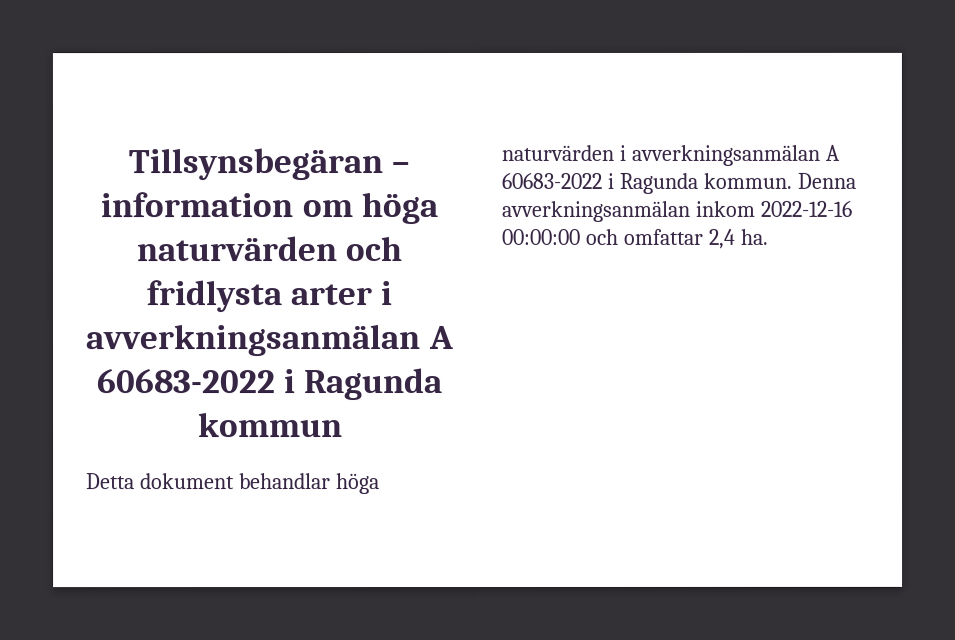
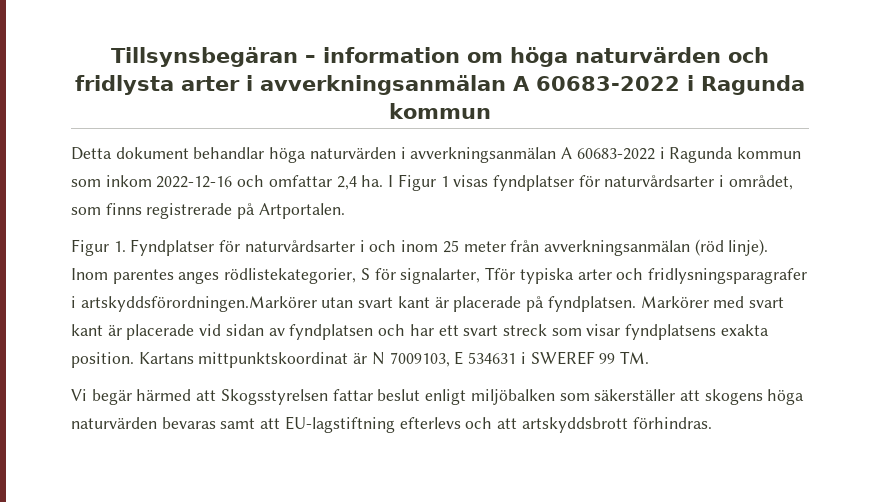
[702,172,856,189] [501,200,690,222] kommun. Denna avverkningsanmälan -> [736,147,801,159] [71,179,101,187] kommun som
[501,228,580,245] 00:00:00 -> (233, 182) none
(768, 236) none -> [388,174,793,191] [71,203,345,219] [71,239,769,256] [71,267,807,284] [71,296,784,312] [71,324,769,340] [71,351,649,368] [71,389,805,405] [71,416,712,433] I Figur 1 visas fyndplatser för naturvårdsarter i området, som finns registrerade på Artportalen. // Figur 1. Fyndplatser för naturvårdsarter i och inom 25 meter från avverkningsanmälan (röd linje). Inom parentes anges rödlistekategorier, S för signalarter, Tför typiska arter och fridlysningsparagrafer i artskyddsförordningen.Markörer utan svart kant är placerade på fyndplatsen. Markörer med svart kant är placerade vid sidan av fyndplatsen och har ett svart streck som visar fyndplatsens exakta position. Kartans mittpunktskoordinat är N 7009103, E 534631 i SWEREF 99 TM. // Vi begär härmed att Skogsstyrelsen fattar beslut enligt miljöbalken som säkerställer att skogens höga naturvärden bevaras samt att EU-lagstiftning efterlevs och att artskyddsbrott förhindras.

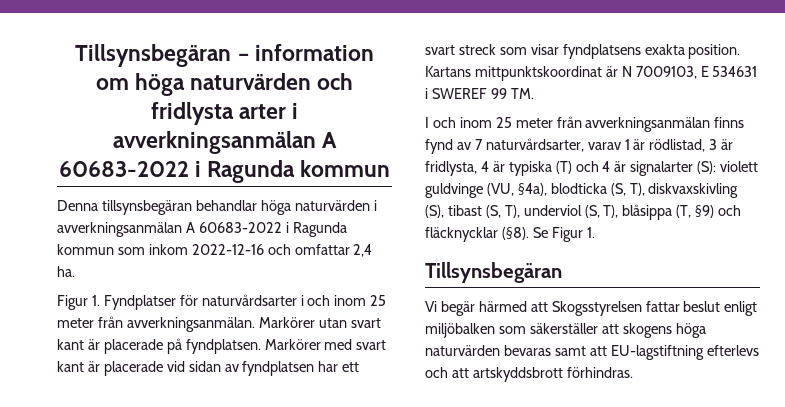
[71,147,189,160] Detta dokument -> [57,200,192,215] Denna tillsynsbegäran
[388,174,793,191] [71,203,345,219] I Figur 1 visas fyndplatser för naturvårdsarter i området, som finns registrerade på Artportalen. -> (75, 271) none
[543,239,769,256] [71,267,807,284] [71,296,317,312] avverkningsanmälan (röd linje). Inom parentes anges rödlistekategorier, S för signalarter, Tför typiska arter och fridlysningsparagrafer i artskyddsförordningen.Markörer -> [126,317,315,332] avverkningsanmälan. Markörer
[378,324,406,336] och -> (315, 368) none
(649, 357) none -> [425,116,745,132] [425,138,734,154] [425,161,759,176] [425,183,739,198] [425,204,742,220] [425,227,595,242] [425,262,562,283] // I och inom 25 meter från avverkningsanmälan finns fynd av 7 naturvårdsarter, varav 1 är rödlistad, 3 är fridlysta, 4 är typiska (T) och 4 är signalarter (S): violett guldvinge (VU, §4a), blodticka (S, T), diskvaxskivling (S), tibast (S, T), underviol (S, T), blåsippa (T, §9) och fläcknycklar (§8). Se Figur 1. // Tillsynsbegäran

